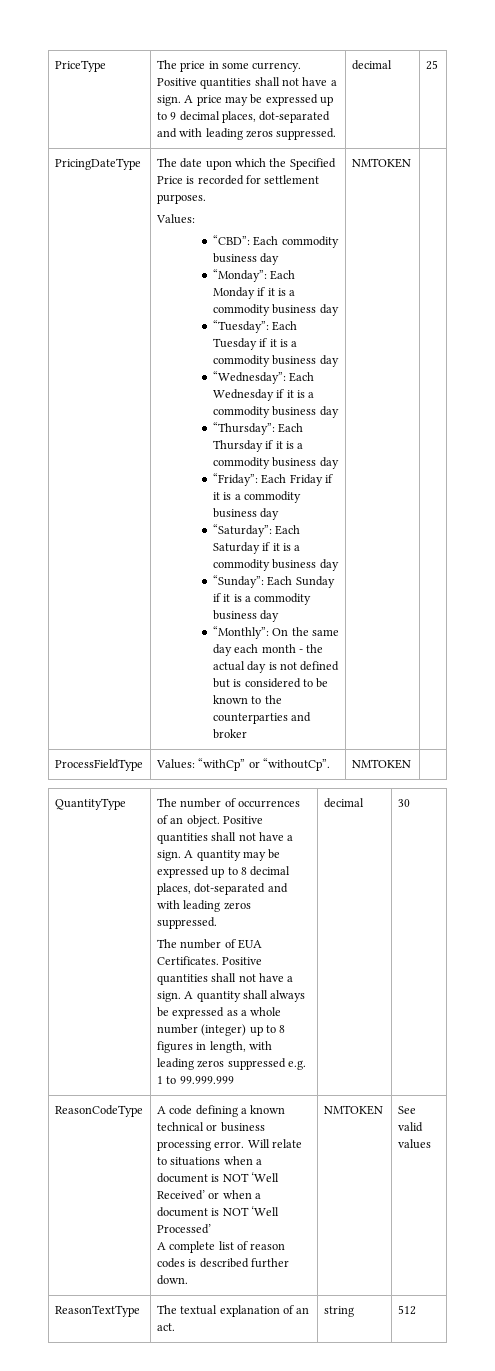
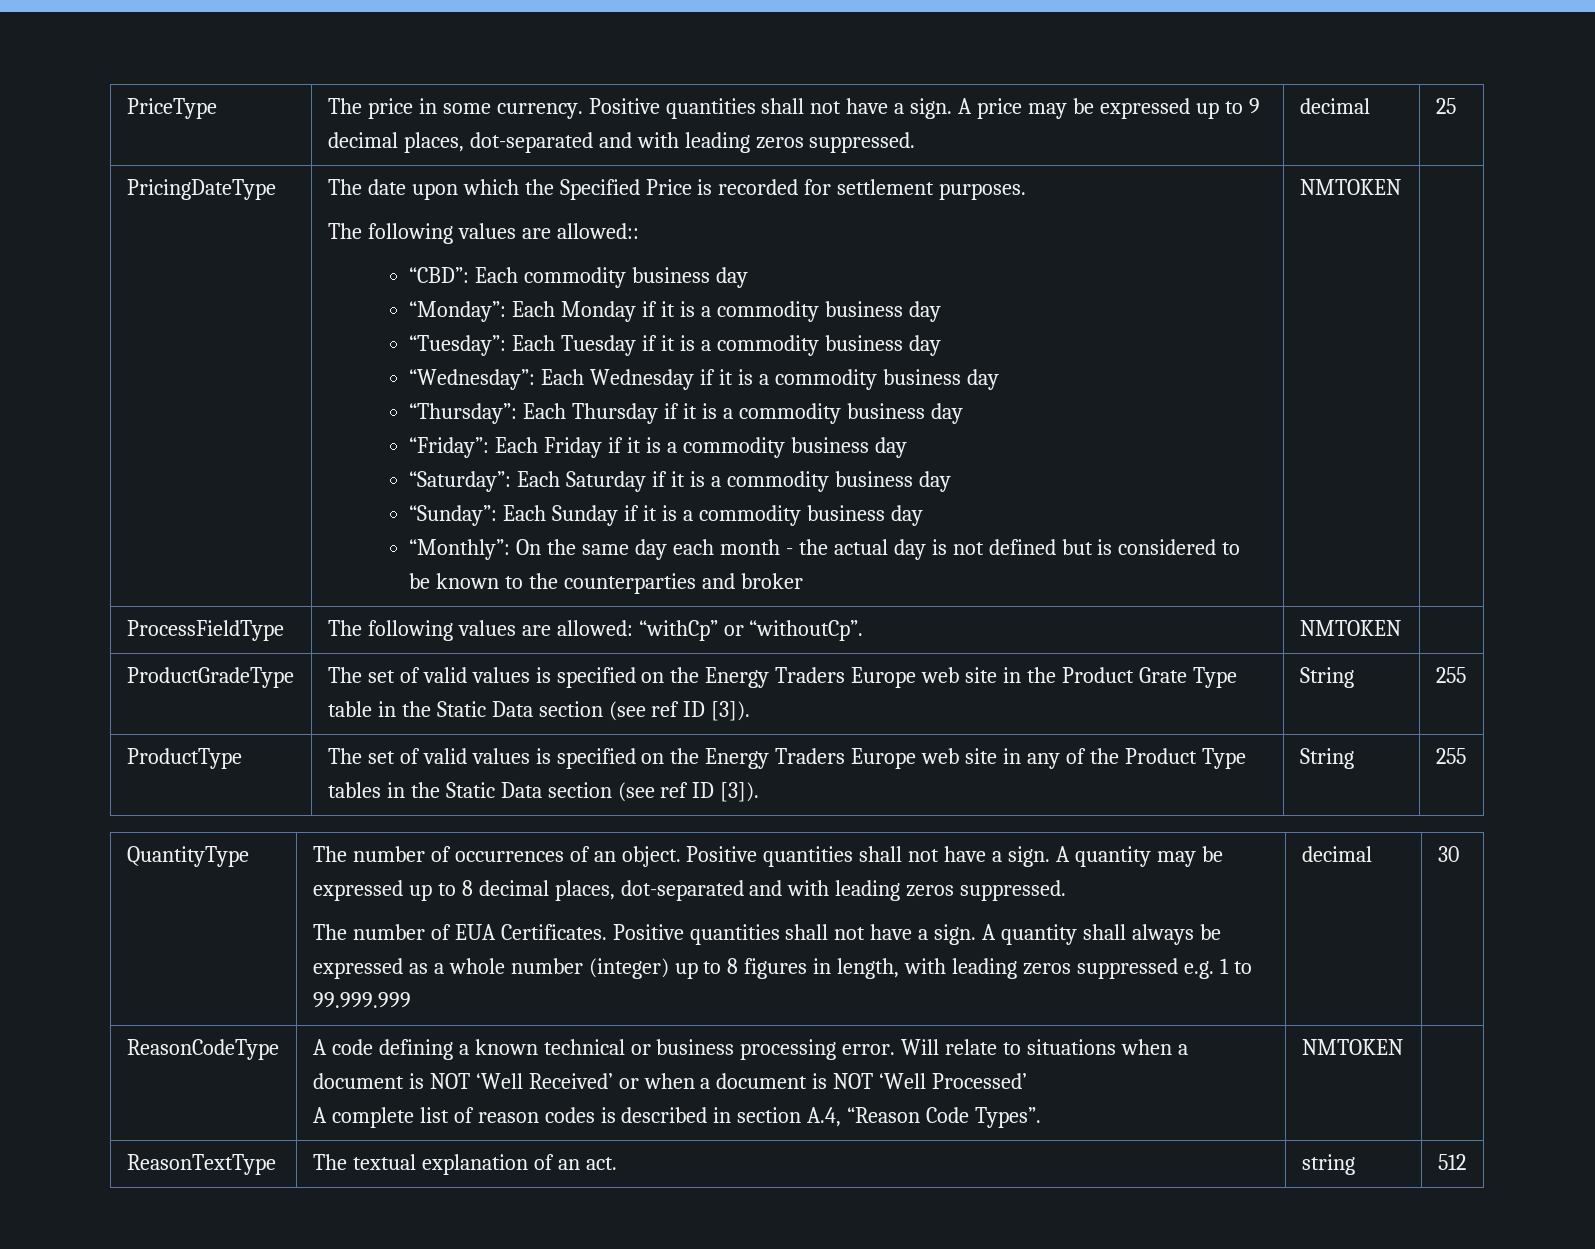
[155,214,195,224] Values: -> [327,223,639,244] The following values are allowed::
[155,759,195,769] Values: -> [327,620,633,641] The following values are allowed:
(411, 764) none -> [126,667,294,688] [327,667,1237,688] [327,701,751,721] [1299,667,1354,688] [1435,667,1466,683] [126,748,242,769] [327,748,1246,769] [327,782,760,802] [1299,748,1354,769] [1435,748,1466,764] // ProductGradeType | The set of valid values is specified on the Energy Traders Europe web site in the Product Grate Type table in the Static Data section (see ref ID [3]). | String | 255 // ProductType | The set of valid values is specified on the Energy Traders Europe web site in any of the Product Type tables in the Static Data section (see ref ID [3]). | String | 255
[250,1258,289,1268] [156,1275,188,1285] [323,1105,383,1115] [397,1106,416,1114] [397,1122,423,1132] [397,1139,431,1149] further down. | NMTOKEN | See valid values -> [713,1107,1042,1128] [1301,1039,1403,1055] in section A.4, “Reason Code Types”. | NMTOKEN |

